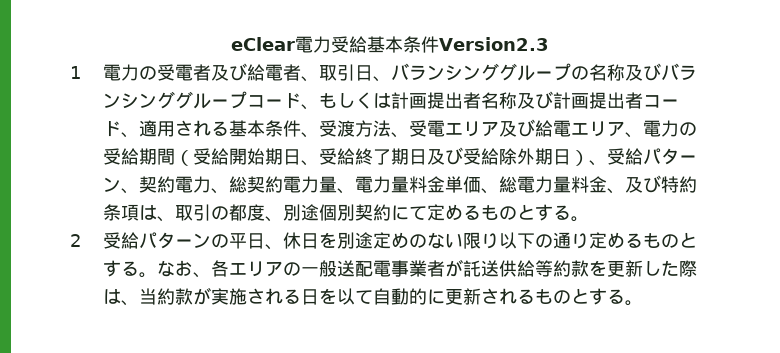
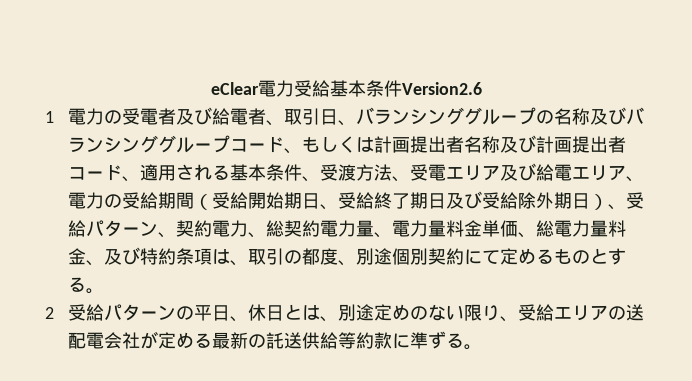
[439,37,550,51] Version2.3 -> [401,82,482,95] Version2.6
[319,232,338,248] を -> [284,304,339,322] とは、
[499,232,698,249] [103,259,698,278] [103,287,608,306] 以下の通り定めるものとする。なお、各エリアの一般送配電事業者が託送供給等約款を更新した際は、当約款が実施される日を以て自動的に更新されるものとす -> [500,304,645,322] [68,331,447,349] 、受給エリアの送配電会社が定める最新の託送供給等約款に準ず

